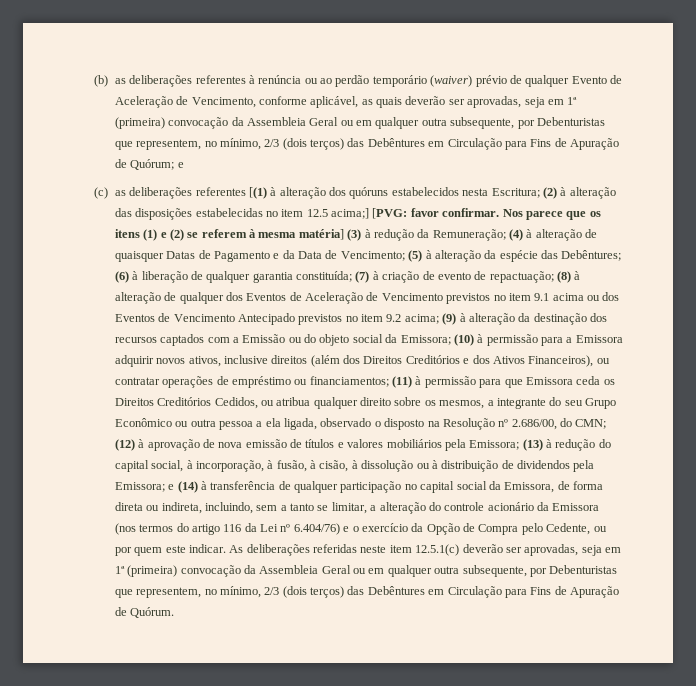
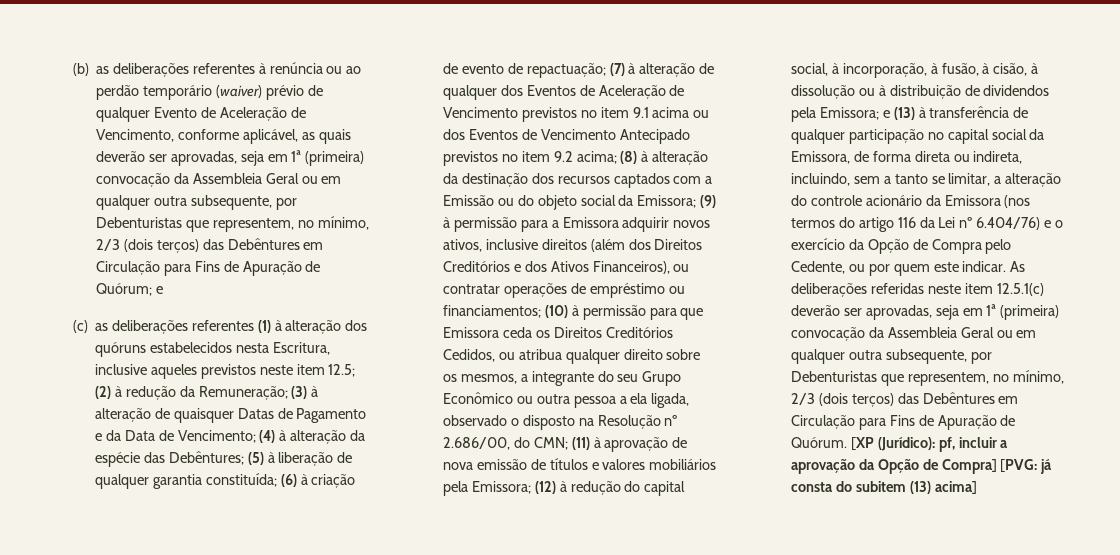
[248,187,267,199] [(1) -> [257,320,271,333] (1)
[491,187,616,199] [114,208,601,220] [114,229,362,241] Escritura; (2) à alteração das disposições estabelecidas no item 12.5 acima;] [PVG: favor confirmar. Nos parece que os itens (1) e (2) se referem à mesma matéria] (3) -> [272,342,330,355] [94,364,356,379] [94,386,111,399] Escritura, inclusive aqueles previstos neste item 12.5; (2)
[509,229,524,241] (4) -> [291,386,308,399] (3)
[408,250,423,262] (5) -> [259,430,276,443] (4)
[114,271,129,283] (6) -> [247,452,264,465] (5)
[355,271,370,283] (7) -> [280,474,297,487] (6)
[557,271,572,283] (8) -> [609,63,625,76] (7)
[442,313,457,325] (9) -> [620,151,638,164] (8)
[453,334,474,346] (10) -> [700,195,717,208] (9)
[392,376,413,388] (11) -> [544,305,568,318] (10)
[114,439,135,451] (12) -> [571,437,590,450] (11)
[522,439,543,451] (13) -> [534,481,556,494] (12)
[177,481,198,493] (14) -> [893,107,915,120] (13)
(175, 612) none -> [850,437,1009,452] [790,459,1053,474] [790,481,977,494] [XP (Jurídico): pf, incluir a aprovação da Opção de Compra] [PVG: já consta do subitem (13) acima]

